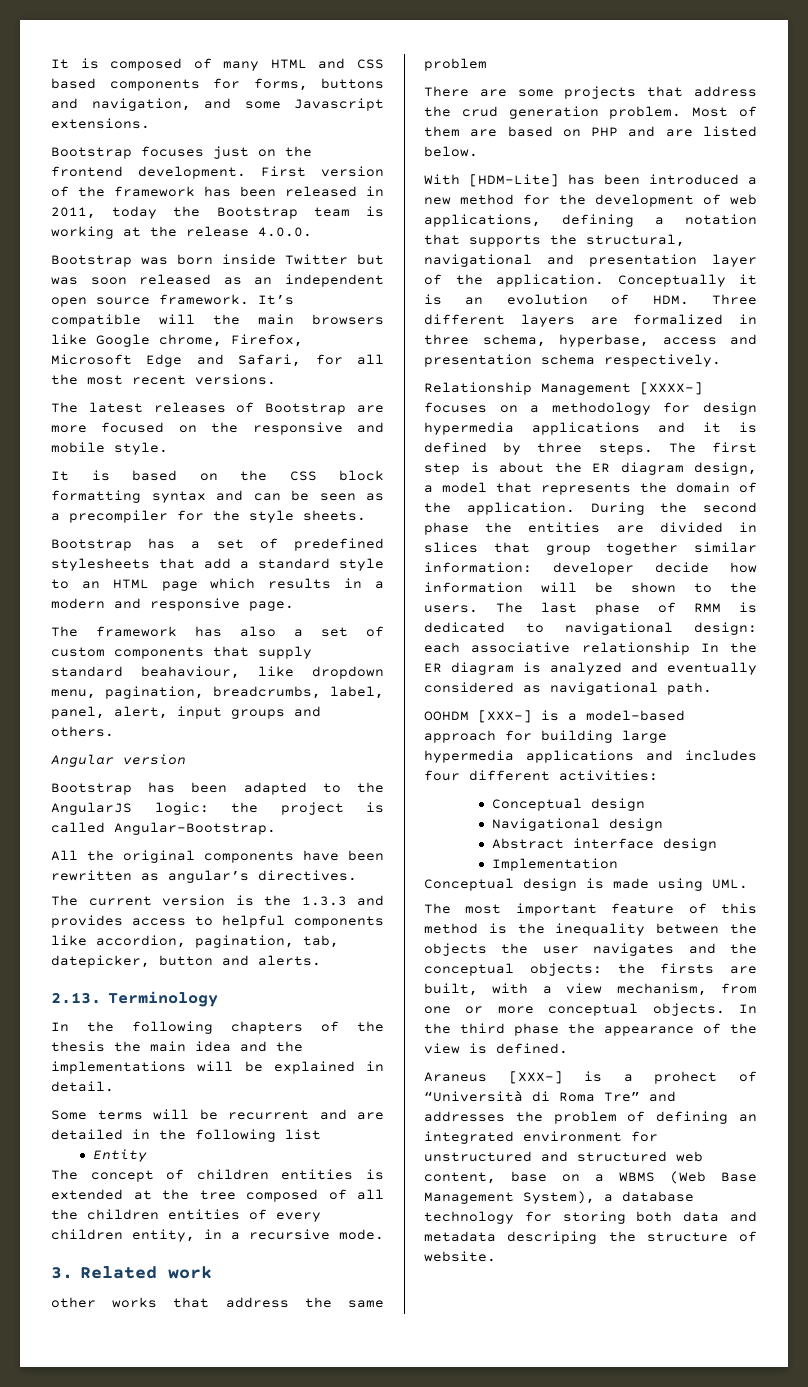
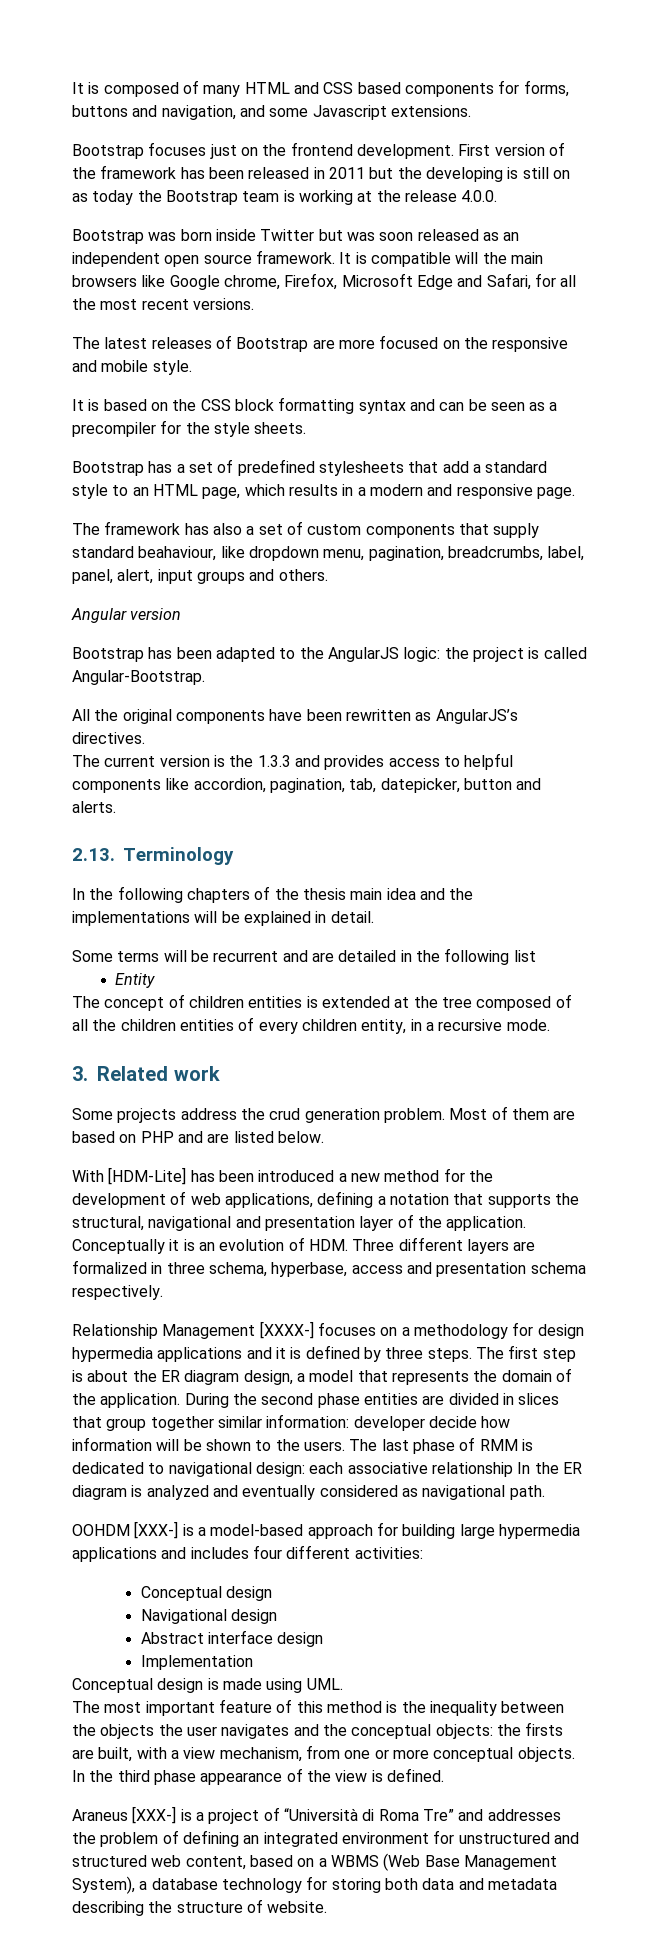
[51,207,96,219] 2011, -> [328,167,570,182] [72,193,88,202] 2011 but the developing is still on as
[258,295,294,305] It’s -> [339,252,367,264] It is
[161,581,198,591] page -> [202,487,241,499] page,
[168,870,249,883] angular’s -> [435,709,518,724] AngularJS’s
[114,1041,141,1052] the -> (346, 894) none
[51,1297,384,1308] [424,58,487,71] [424,86,684,99] other works that address the same problem // There are some projects that -> [72,1108,177,1123] Some projects
[485,522,513,533] the -> (360, 1400) none
[568,1023,595,1034] the -> (196, 1777) none
[654,1071,718,1084] prohect -> [208,1809,260,1824] project
[511,1171,547,1182] base -> [249,1855,293,1867] based
[507,1231,598,1244] descriping -> [72,1901,144,1916] describing

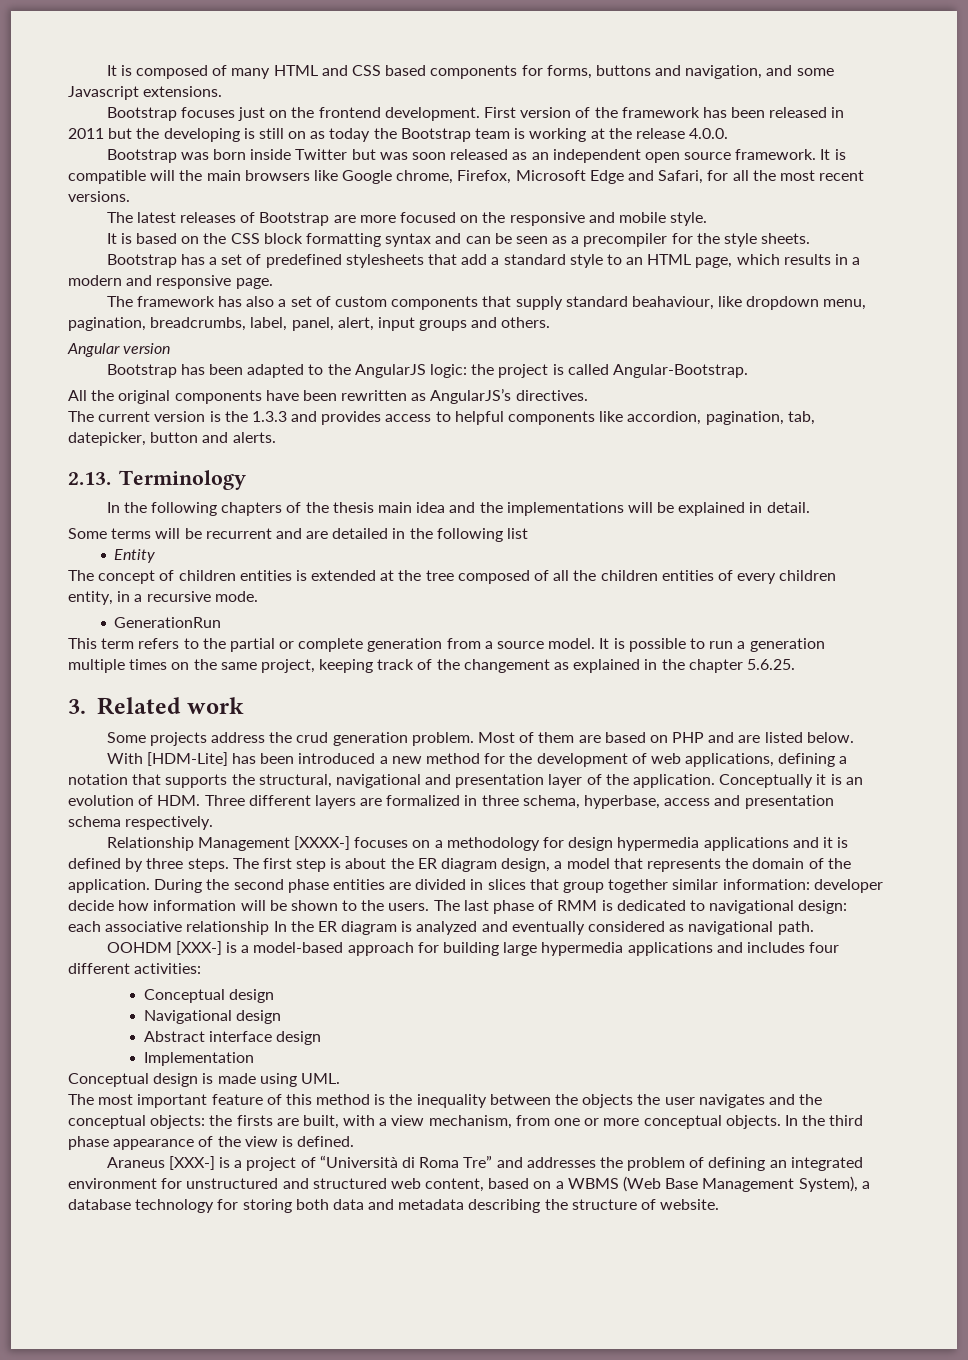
(550, 1025) none -> [114,617,222,628] [68,638,825,652] [68,659,795,673] // GenerationRun // This term refers to the partial or complete generation from a source model. It is possible to run a generation multiple times on the same project, keeping track of the changement as explained in the chapter 5.6.25.

